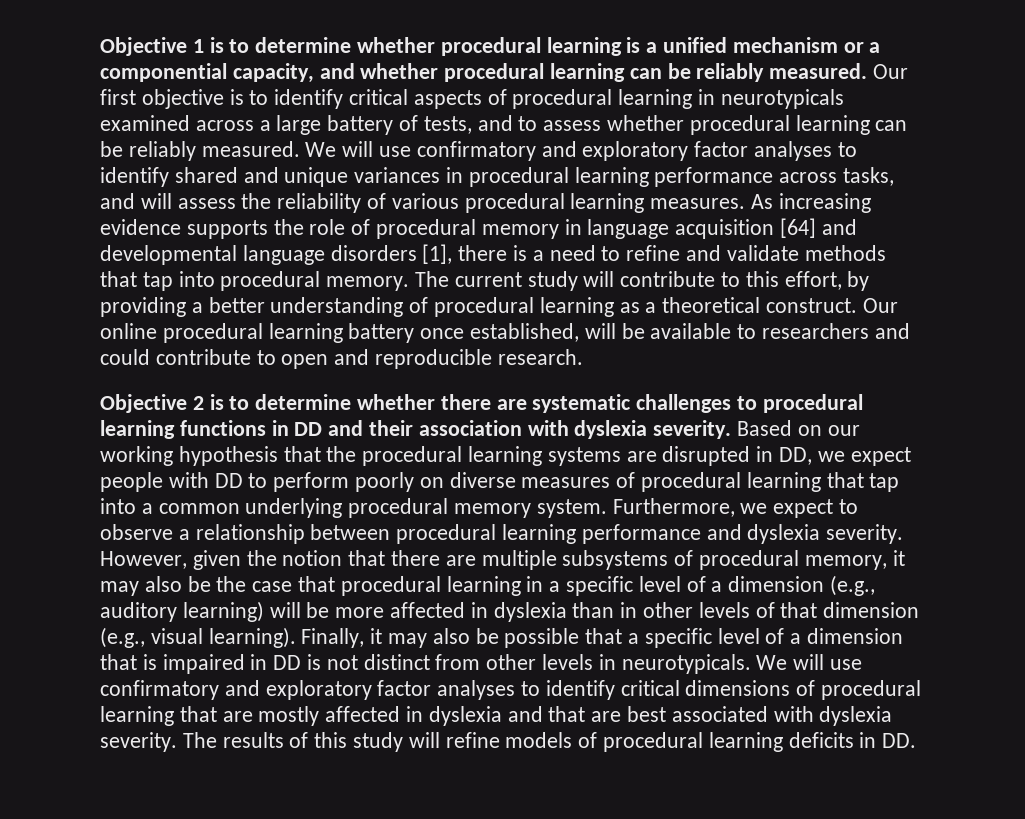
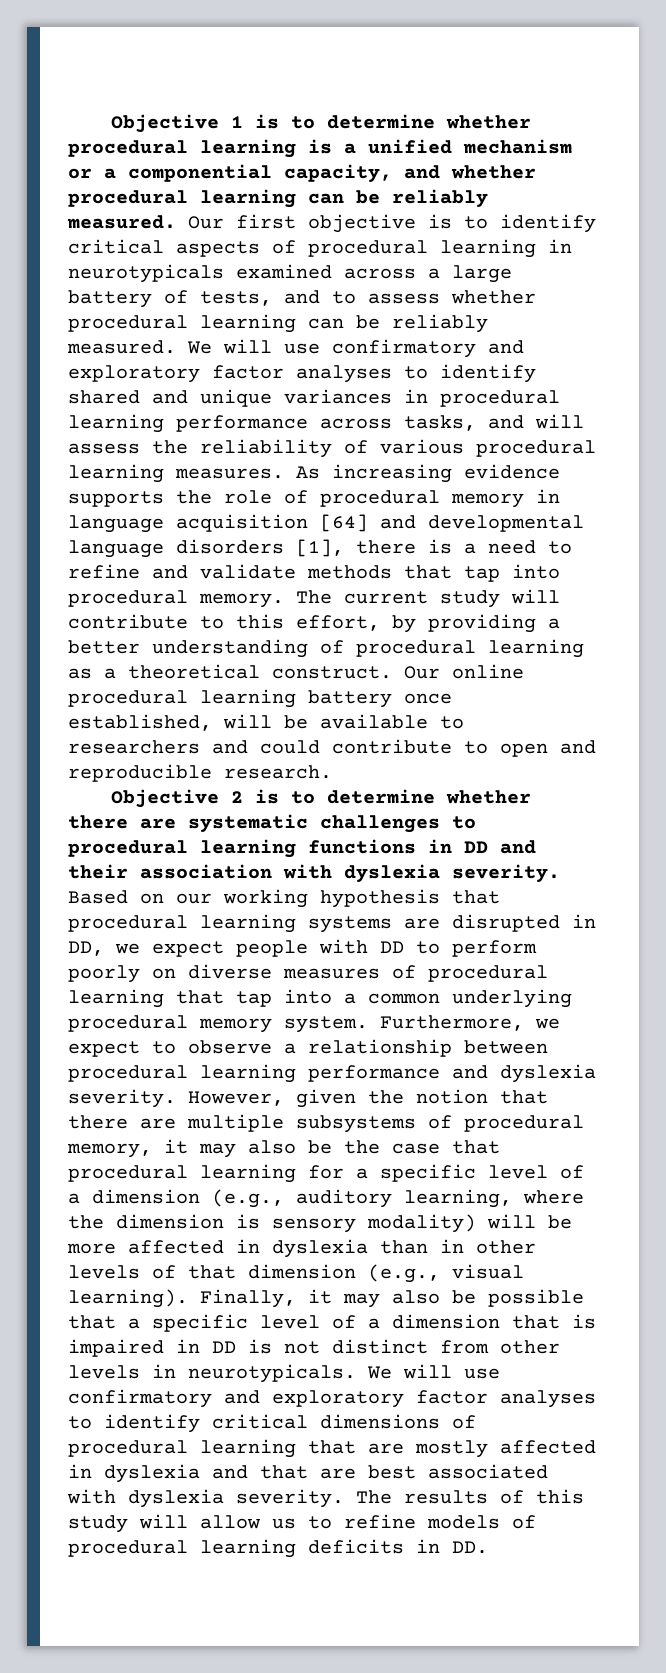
[326,446,357,462] the -> (500, 897) none
[526,576,544,592] in -> [308,1165,344,1179] for
[182,601,264,622] learning) -> [404,1189,584,1208] [68,1214,476,1233] learning, where the dimension is sensory modality)
(440, 740) none -> [200,1515,332,1529] allow us to

